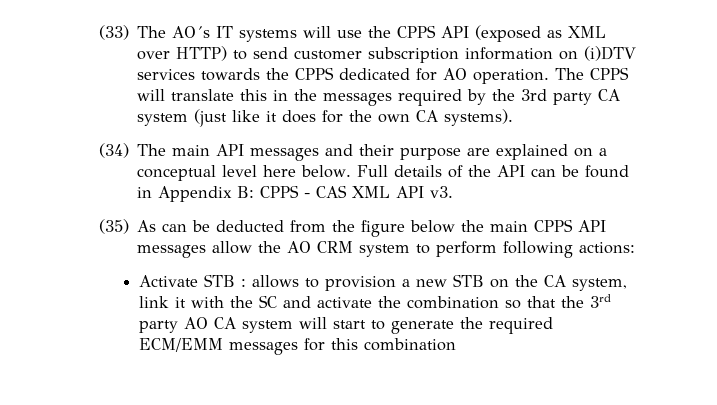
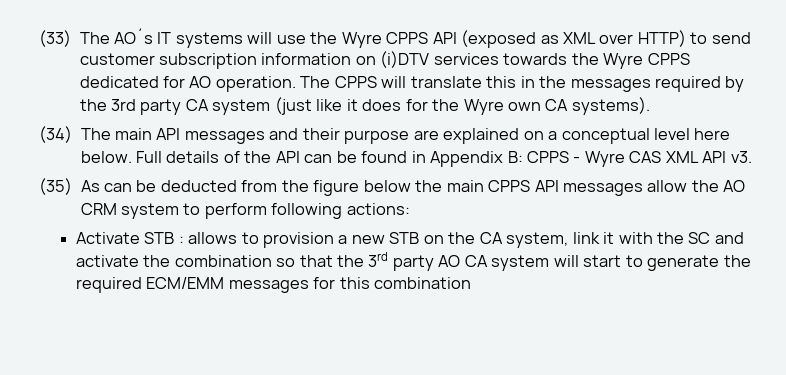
(392, 32) none -> [341,32,382,48] Wyre
(290, 74) none -> [603,53,644,69] Wyre
(373, 116) none -> [463,99,504,115] Wyre
(311, 195) none -> [584,151,625,167] Wyre

